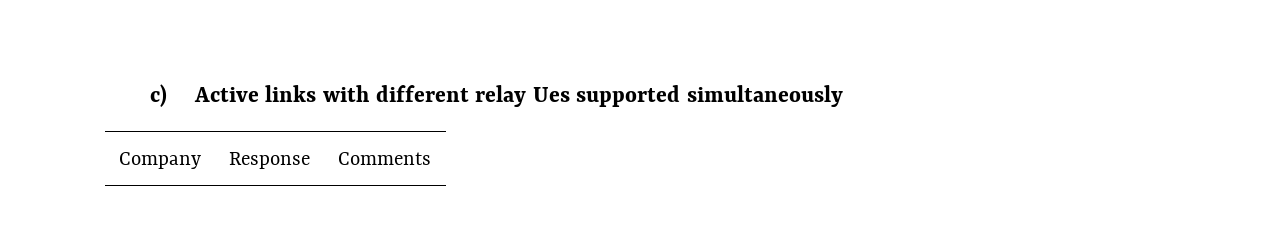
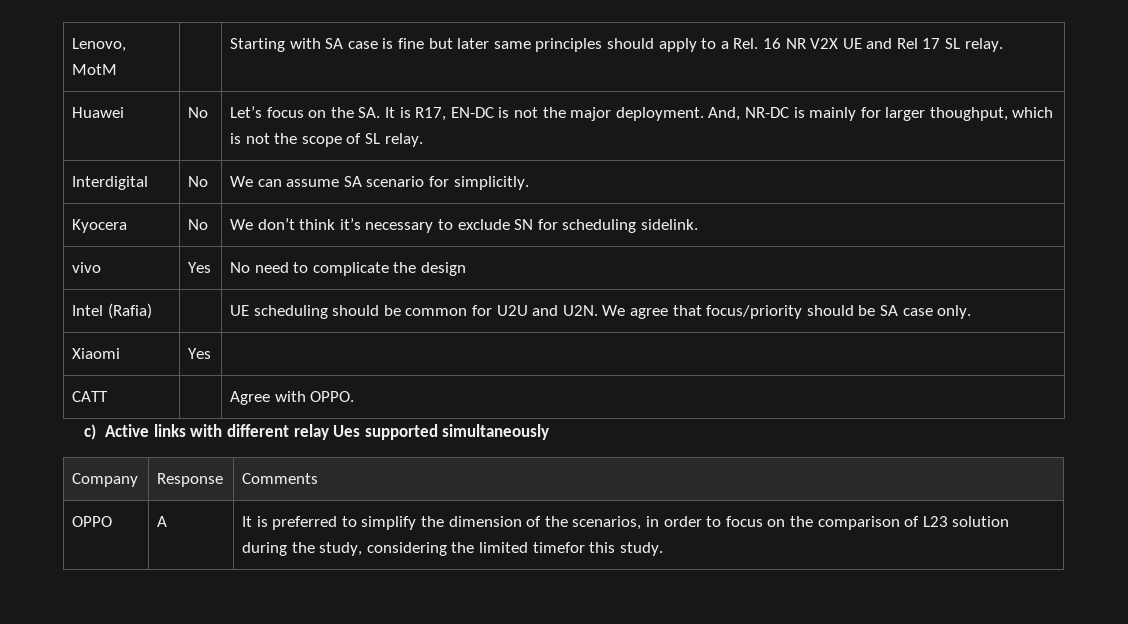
(149, 95) none -> [72,38,127,52] [72,64,118,75] [230,38,1003,52] [72,107,125,118] [188,107,209,118] [230,106,1054,121] [230,133,423,147] [72,176,149,190] [188,176,209,187] [230,176,529,190] [72,219,128,233] [188,219,209,230] [230,218,698,233] [72,262,102,273] [188,262,212,273] [230,262,467,276] [72,303,152,319] [230,305,972,319] [72,348,121,359] [188,348,212,359] [72,391,109,402] [230,391,355,405] Lenovo, MotM | | Starting with SA case is fine but later same principles should apply to a Rel. 16 NR V2X UE and Rel 17 SL relay. // Huawei | No | Let’s focus on the SA. It is R17, EN-DC is not the major deployment. And, NR-DC is mainly for larger thoughput, which is not the scope of SL relay. // Interdigital | No | We can assume SA scenario for simplicitly. // Kyocera | No | We don’t think it’s necessary to exclude SN for scheduling sidelink. // vivo | Yes | No need to complicate the design // Intel (Rafia) | | UE scheduling should be common for U2U and U2N. We agree that focus/priority should be SA case only. // Xiaomi | Yes | // CATT | | Agree with OPPO. //
(431, 158) none -> [72,516,113,527] [157,516,168,527] [242,516,1010,530] [242,542,663,556] // OPPO | A | It is preferred to simplify the dimension of the scenarios, in order to focus on the comparison of L23 solution during the study, considering the limited timefor this study.

